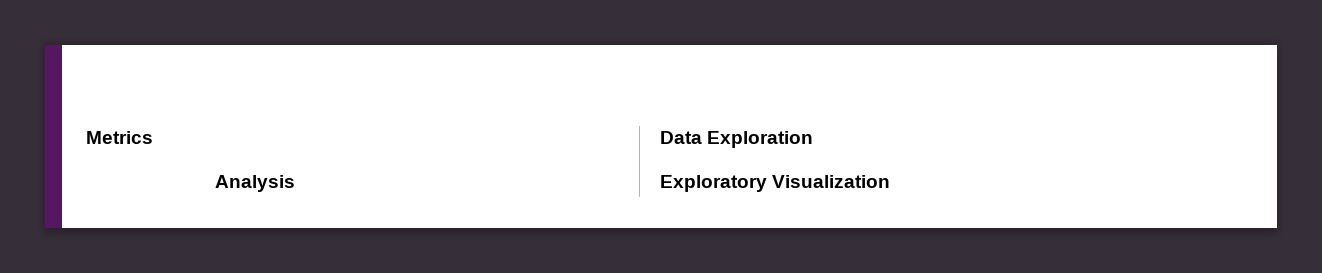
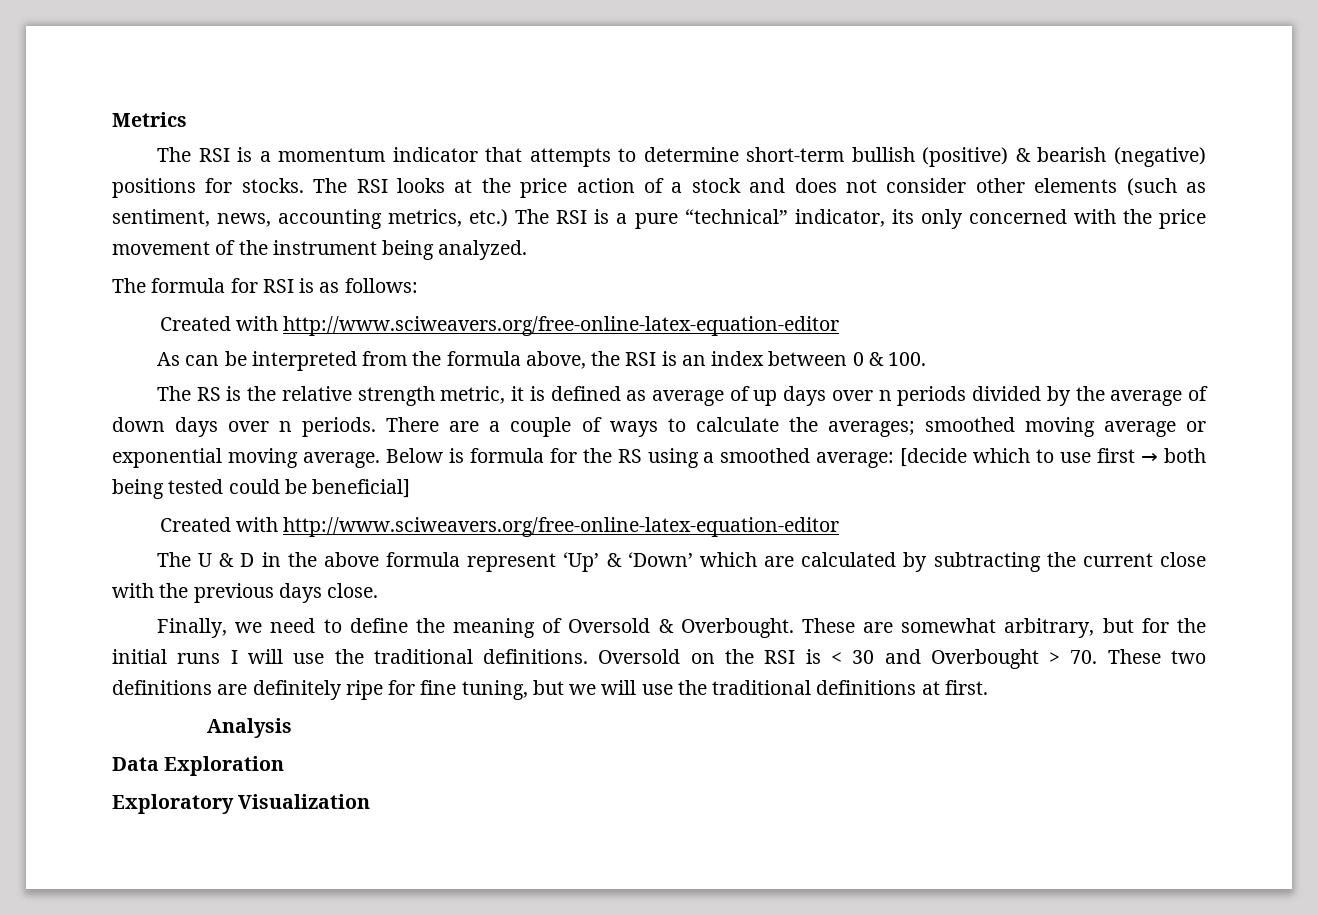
(153, 137) none -> [157,147,1206,167] [112,178,1206,198] [112,209,1206,229] [112,240,528,260] [112,278,418,293] [159,316,840,336] [157,351,927,371] [157,386,1208,406] [112,417,1206,437] [112,448,1206,468] [112,479,411,499] [159,517,840,537] [157,552,1206,572] [112,583,379,603] [157,618,1206,638] [112,649,1206,669] [112,680,988,700] // The RSI is a momentum indicator that attempts to determine short-term bullish (positive) & bearish (negative) positions for stocks. The RSI looks at the price action of a stock and does not consider other elements (such as sentiment, news, accounting metrics, etc.) The RSI is a pure “technical” indicator, its only concerned with the price movement of the instrument being analyzed. // The formula for RSI is as follows: // Created with http://www.sciweavers.org/free-online-latex-equation-editor // As can be interpreted from the formula above, the RSI is an index between 0 & 100. // The RS is the relative strength metric, it is defined as average of up days over n periods divided by the average of down days over n periods. There are a couple of ways to calculate the averages; smoothed moving average or exponential moving average. Below is formula for the RS using a smoothed average: [decide which to use first → both being tested could be beneficial] // Created with http://www.sciweavers.org/free-online-latex-equation-editor // The U & D in the above formula represent ‘Up’ & ‘Down’ which are calculated by subtracting the current close with the previous days close. // Finally, we need to define the meaning of Oversold & Overbought. These are somewhat arbitrary, but for the initial runs I will use the traditional definitions. Oversold on the RSI is < 30 and Overbought > 70. These two definitions are definitely ripe for fine tuning, but we will use the traditional definitions at first.

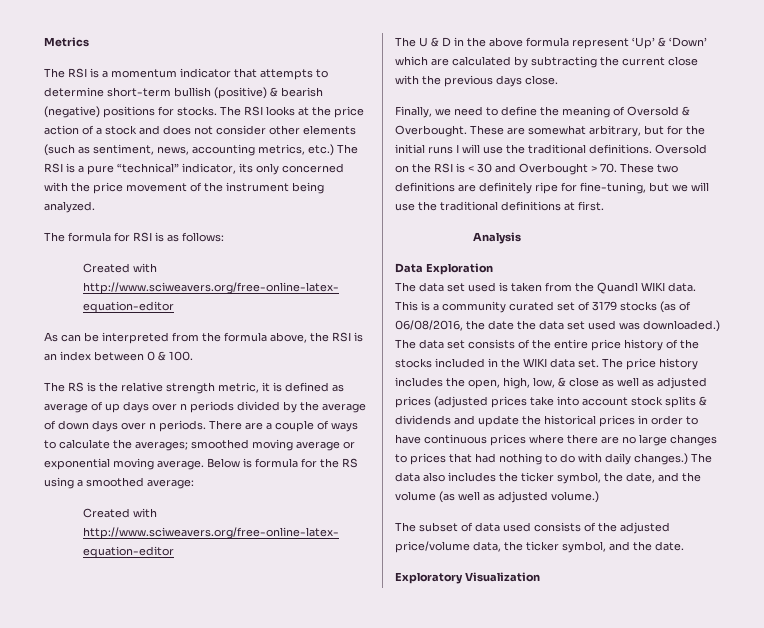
[900,448,1206,467] [112,479,411,499] [decide which to use first → both being tested could be beneficial] -> (194, 484) none
[420,680,528,700] fine tuning, -> [580,182,646,194] fine-tuning,
(285, 766) none -> [395,282,696,294] [395,301,691,313] [395,320,720,332] [395,339,699,351] [395,358,698,370] [395,377,707,389] [395,396,707,408] [395,415,698,427] [395,434,717,446] [395,453,712,465] [395,472,701,484] [395,491,599,503] [395,522,670,534] [395,541,684,553] // The data set used is taken from the Quandl WIKI data. This is a community curated set of 3179 stocks (as of 06/08/2016, the date the data set used was downloaded.) The data set consists of the entire price history of the stocks included in the WIKI data set. The price history includes the open, high, low, & close as well as adjusted prices (adjusted prices take into account stock splits & dividends and update the historical prices in order to have continuous prices where there are no large changes to prices that had nothing to do with daily changes.) The data also includes the ticker symbol, the date, and the volume (as well as adjusted volume.) // The subset of data used consists of the adjusted price/volume data, the ticker symbol, and the date.

